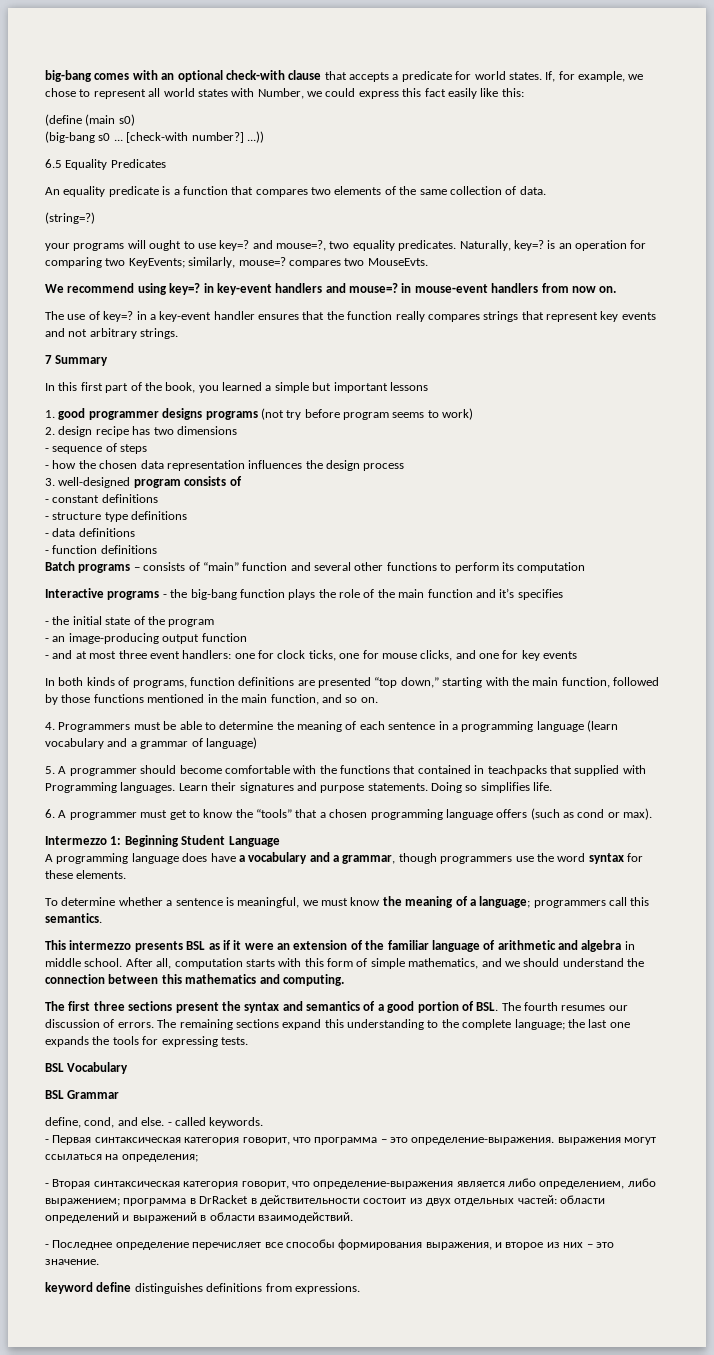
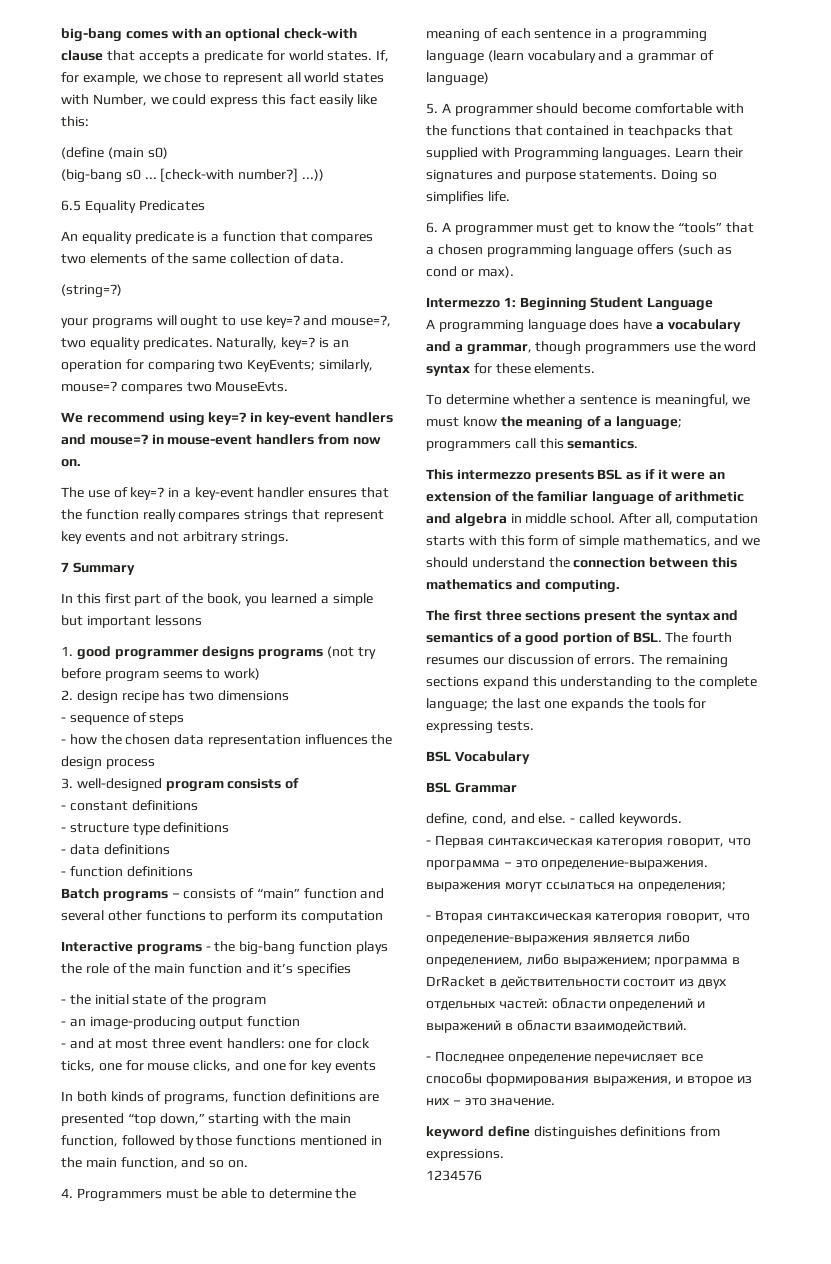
(360, 1288) none -> [426,1170,482,1181] // 1234576

